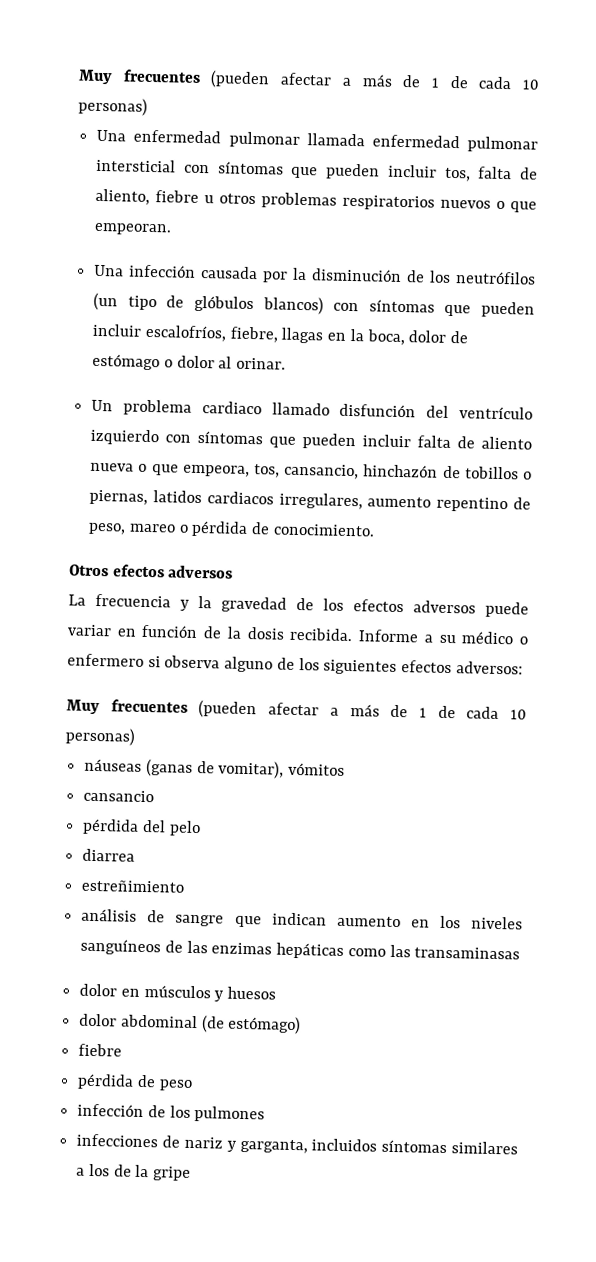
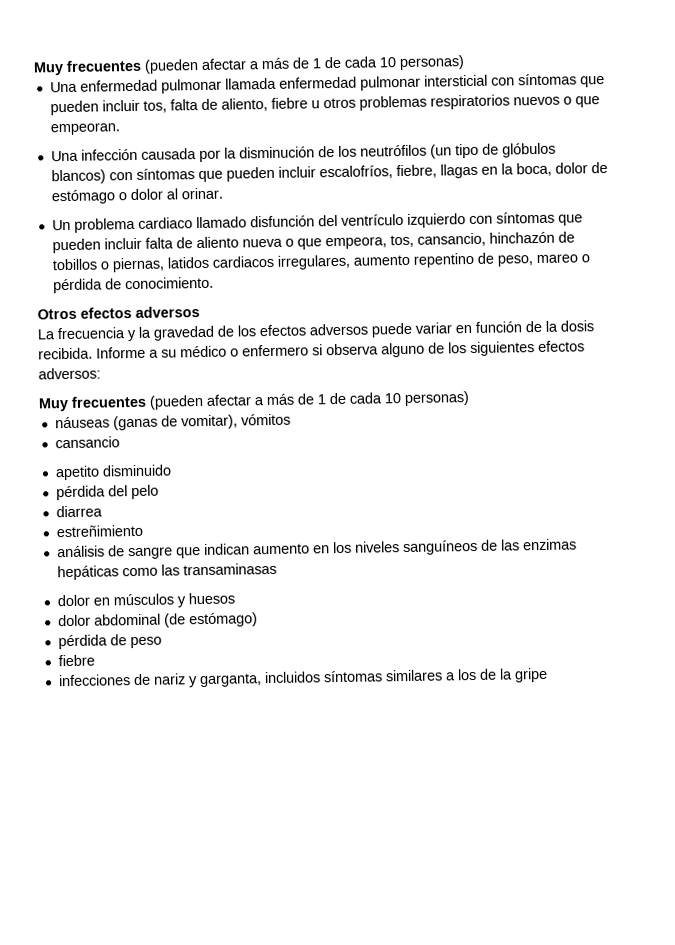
(155, 796) none -> [54,464,172,481] // apetito disminuido
[78,1043,123,1057] // fiebre -> (258, 620) none
[77,1103,266,1123] infección de los pulmones -> [57,654,95,667] fiebre

